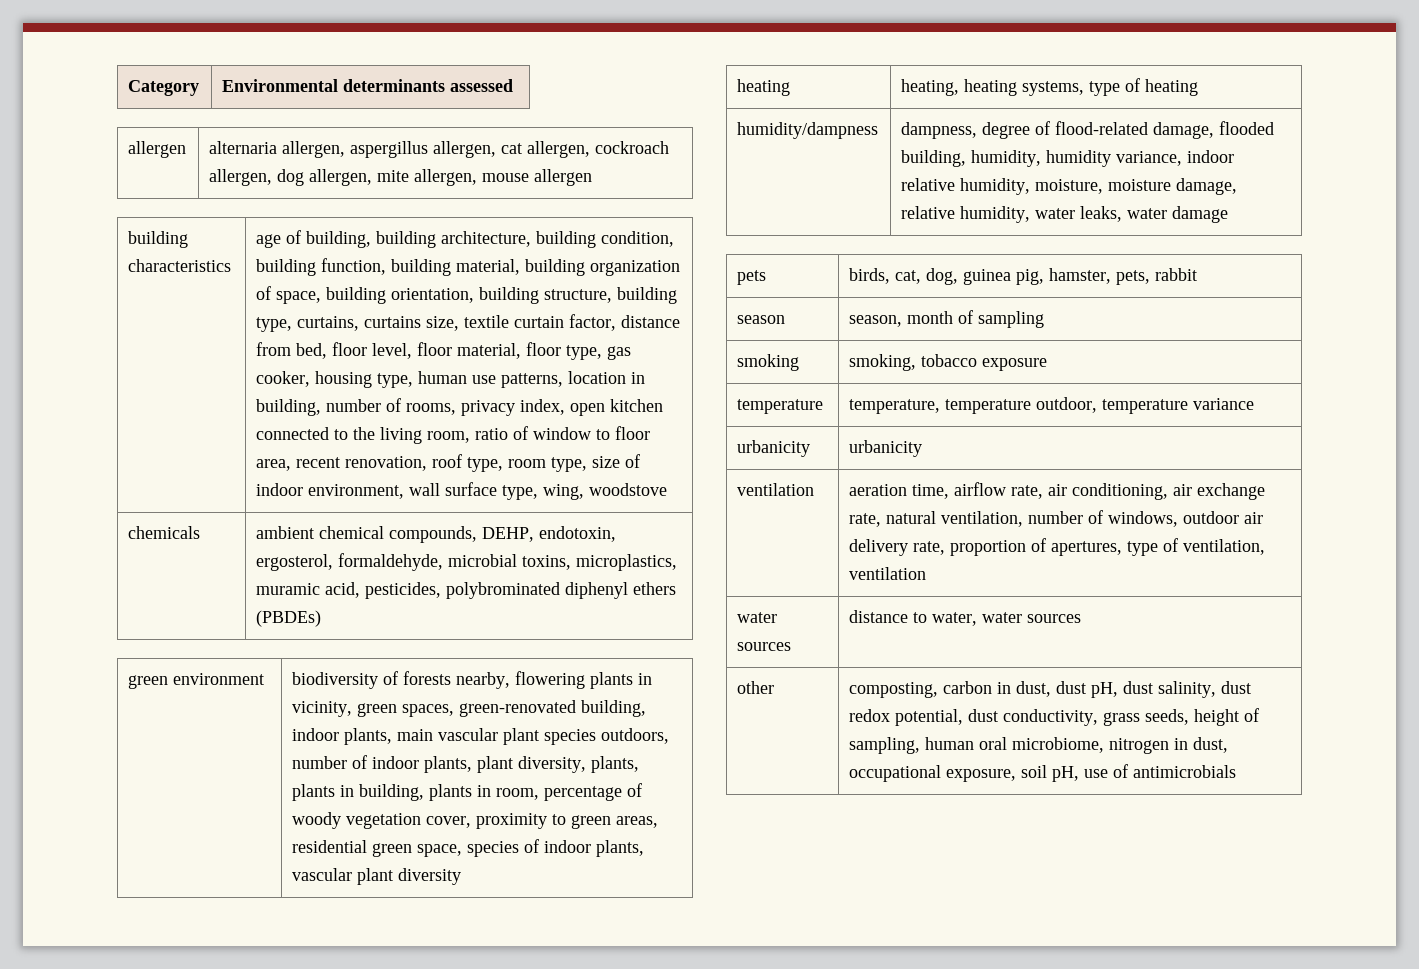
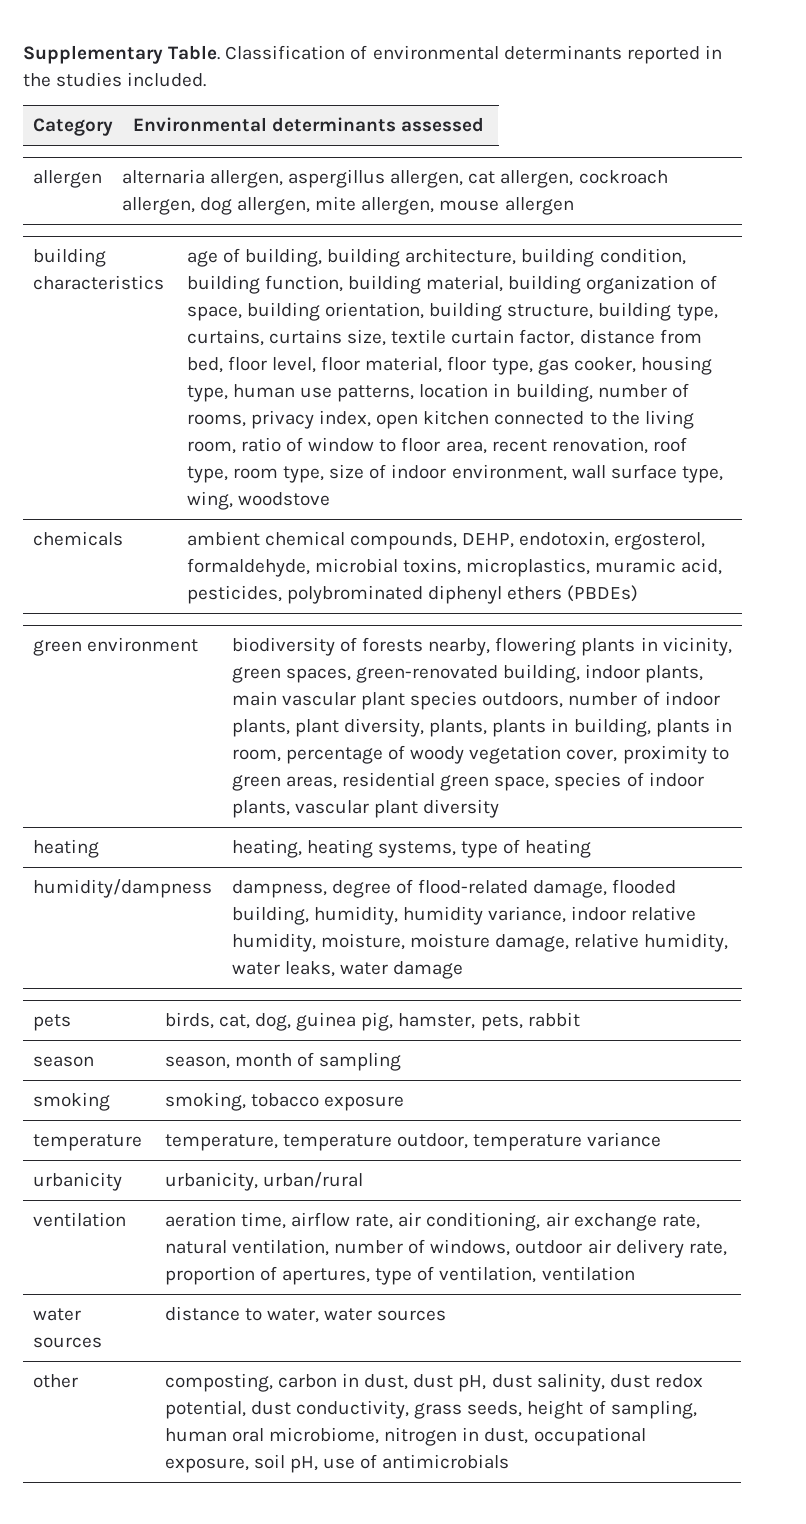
(128, 88) none -> [23,45,722,64] [23,72,207,87] Supplementary Table. Classification of environmental determinants reported in the studies included. //
[849,440,923,457] urbanicity -> [164,1172,363,1191] urbanicity, urban/rural

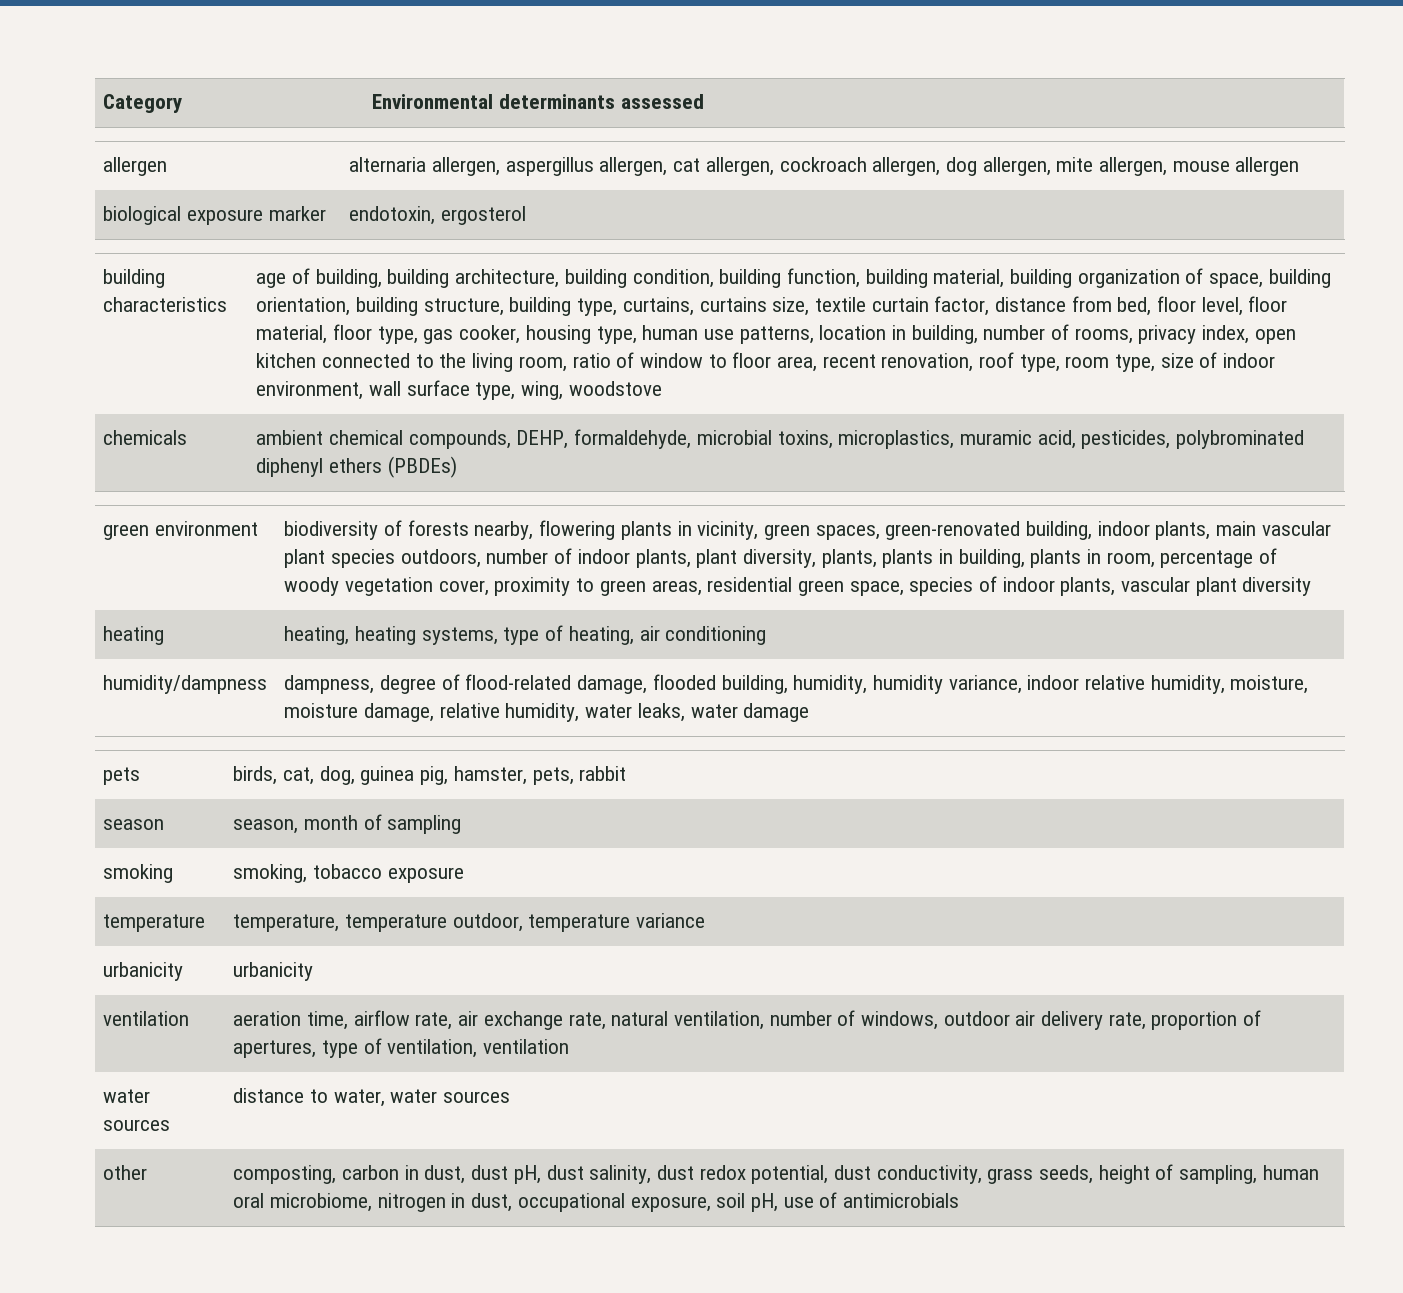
[23,45,722,64] [23,72,207,87] Supplementary Table. Classification of environmental determinants reported in the studies included. // -> (103, 103) none
(574, 206) none -> [103,206,326,225] [349,206,527,225] // biological exposure marker | endotoxin, ergosterol
[519,531,706,550] endotoxin, ergosterol, -> (569, 439) none
[525,839,592,858] heating -> [568,626,767,645] heating, air conditioning
[164,1172,363,1191] urbanicity, urban/rural -> [233,962,314,981] urbanicity
[426,1212,569,1231] conditioning, air -> (479, 1018) none

